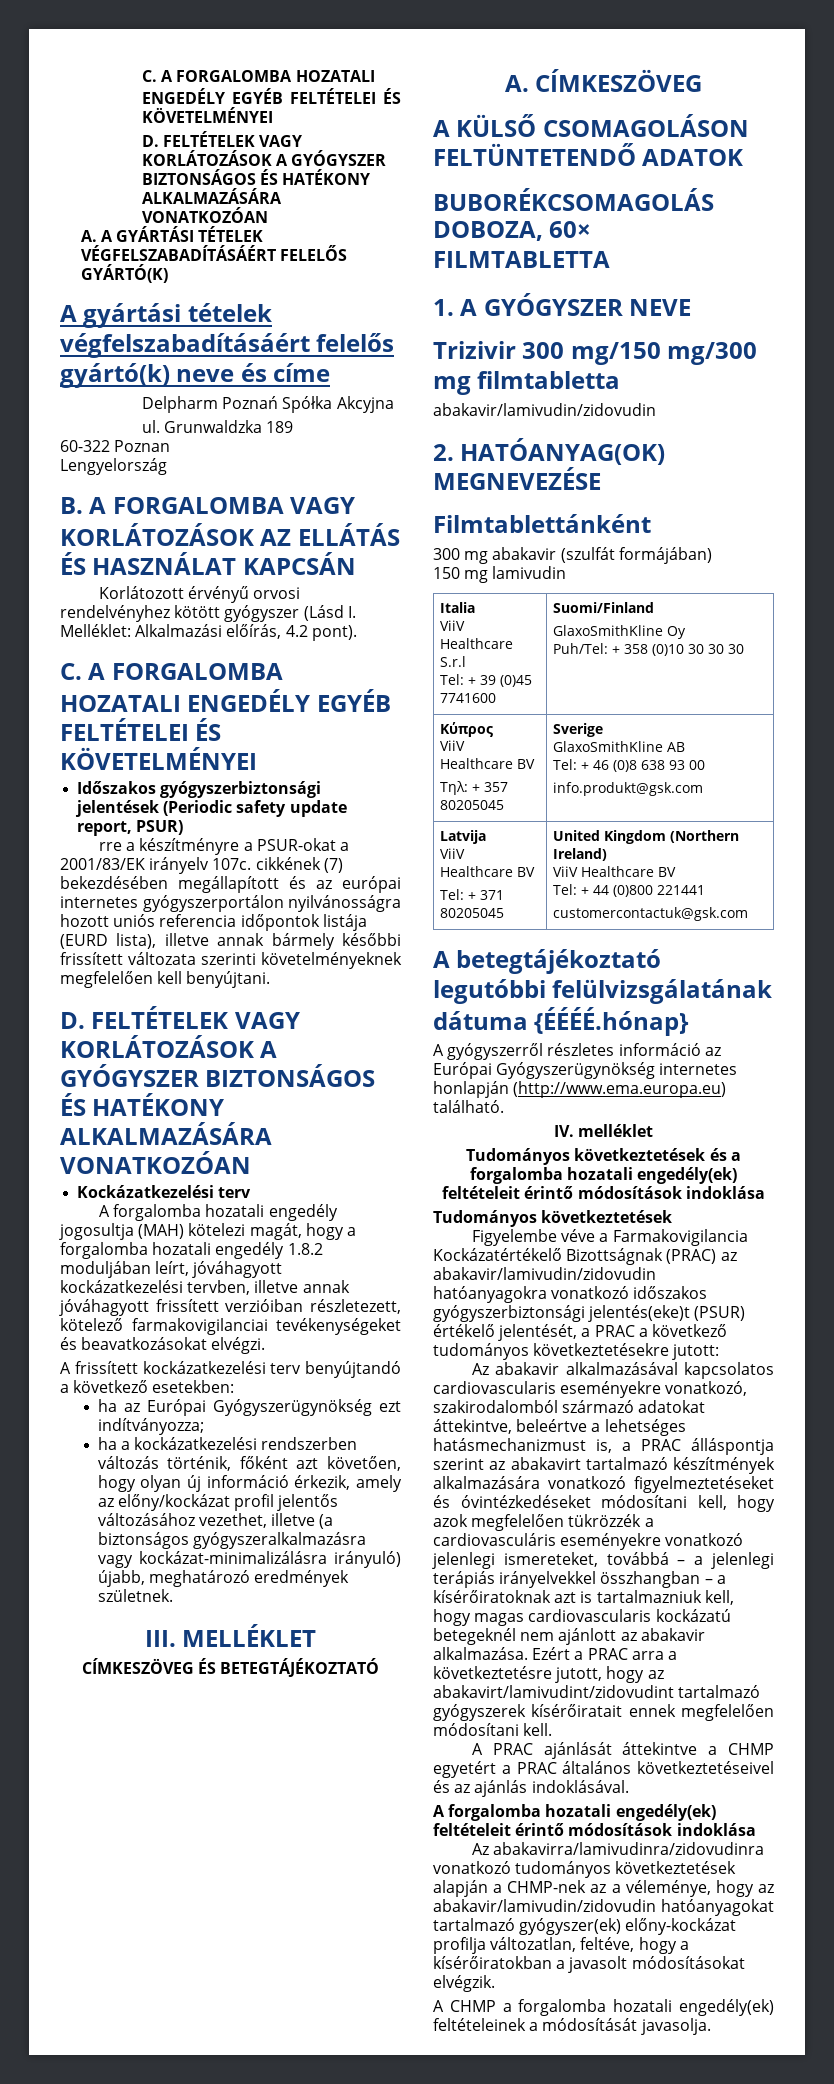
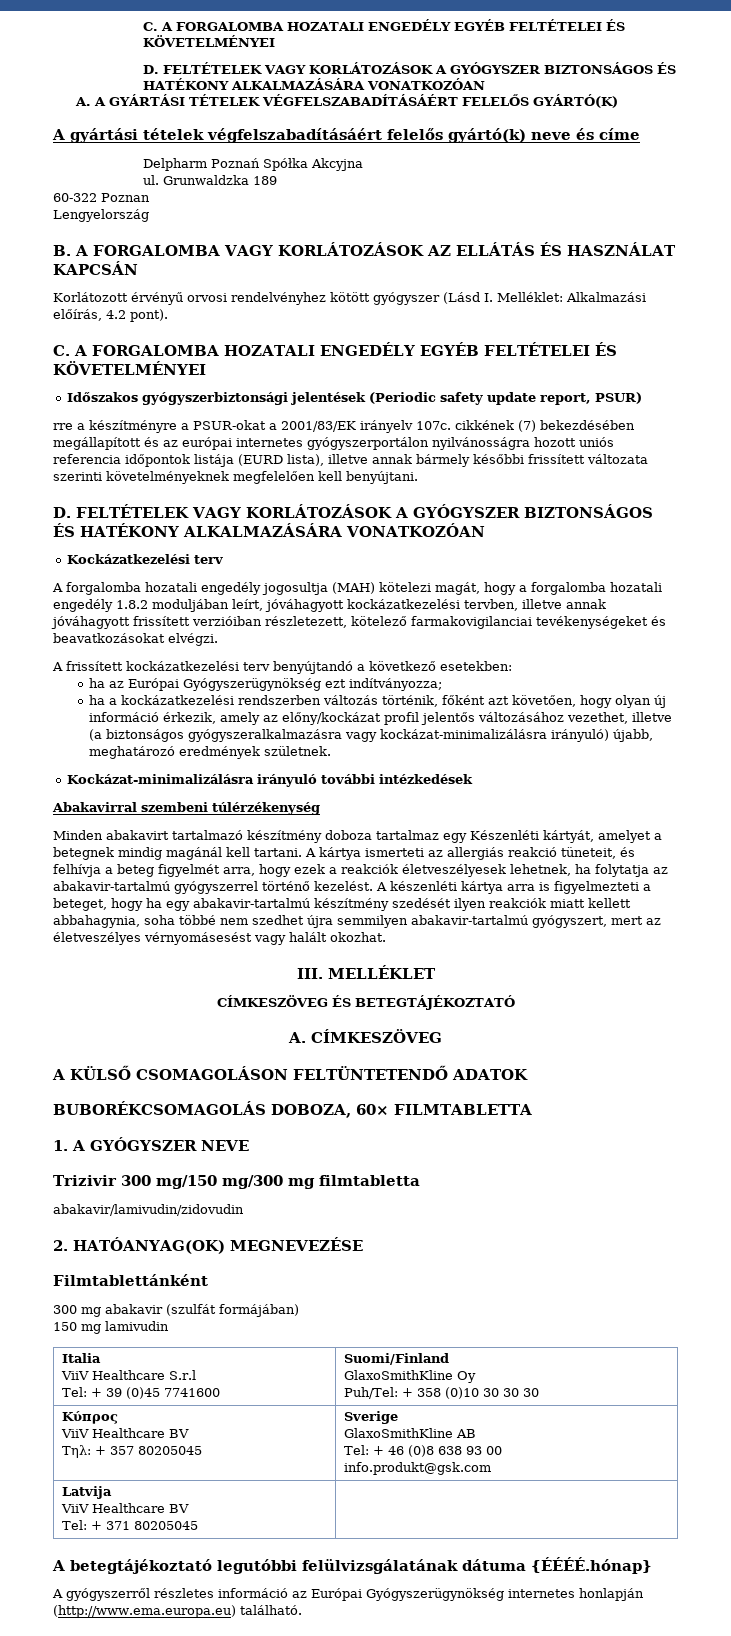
(173, 1595) none -> [66,774,473,787] [52,802,320,815] [53,830,662,843] [53,847,635,860] [53,864,668,877] [53,881,651,894] [53,898,631,911] [53,915,661,928] [53,932,386,945] // Kockázat-minimalizálásra irányuló további intézkedések // Abakavirral szembeni túlérzékenység // Minden abakavirt tartalmazó készítmény doboza tartalmaz egy Készenléti kártyát, amelyet a betegnek mindig magánál kell tartani. A kártya ismerteti az allergiás reakció tüneteit, és felhívja a beteg figyelmét arra, hogy ezek a reakciók életveszélyesek lehetnek, ha folytatja az abakavir-tartalmú gyógyszerrel történő kezelést. A készenléti kártya arra is figyelmezteti a beteget, hogy ha egy abakavir-tartalmú készítmény szedését ilyen reakciók miatt kellett abbahagynia, soha többé nem szedhet újra semmilyen abakavir-tartalmú gyógyszert, mert az életveszélyes vérnyomásesést vagy halált okozhat.
[553,830,740,844] [553,848,608,861] [553,866,677,877] [553,884,706,897] [553,907,749,921] United Kingdom (Northern Ireland) // ViiV Healthcare BV // Tel: + 44 (0)800 221441 // customercontactuk@gsk.com -> (199, 1525) none
[553,1124,654,1137] [466,1148,741,1165] [469,1167,738,1184] [442,1186,765,1199] [433,1210,673,1227] [472,1229,748,1246] [433,1248,737,1265] [433,1267,656,1280] [433,1286,708,1303] [433,1305,746,1322] [433,1324,727,1341] [433,1343,720,1360] [472,1362,774,1379] [433,1381,748,1398] [433,1400,706,1413] [433,1419,686,1436] [433,1438,774,1455] [433,1457,775,1474] [433,1476,774,1493] [433,1495,775,1512] [433,1514,654,1531] [433,1533,744,1550] [432,1552,774,1569] [433,1571,726,1588] [433,1590,734,1605] [433,1609,731,1626] [433,1628,705,1645] [433,1647,677,1660] [433,1666,664,1683] [433,1685,761,1698] [433,1704,774,1721] [433,1723,553,1736] [472,1742,774,1759] [433,1761,774,1778] [433,1780,629,1797] [433,1804,716,1821] [433,1823,756,1836] [472,1842,765,1855] [433,1861,737,1878] [433,1880,774,1897] [433,1899,774,1916] [433,1918,737,1935] [433,1937,689,1954] [433,1956,745,1973] [433,1975,495,1992] [433,1999,774,2016] [433,2018,711,2035] // IV. melléklet // Tudományos következtetések és a forgalomba hozatali engedély(ek) feltételeit érintő módosítások indoklása // Tudományos következtetések // Figyelembe véve a Farmakovigilancia Kockázatértékelő Bizottságnak (PRAC) az abakavir/lamivudin/zidovudin hatóanyagokra vonatkozó időszakos gyógyszerbiztonsági jelentés(eke)t (PSUR) értékelő jelentését, a PRAC a következő tudományos következtetésekre jutott: // Az abakavir alkalmazásával kapcsolatos cardiovascularis eseményekre vonatkozó, szakirodalomból származó adatokat áttekintve, beleértve a lehetséges hatásmechanizmust is, a PRAC álláspontja szerint az abakavirt tartalmazó készítmények alkalmazására vonatkozó figyelmeztetéseket és óvintézkedéseket módosítani kell, hogy azok megfelelően tükrözzék a cardiovasculáris eseményekre vonatkozó jelenlegi ismereteket, továbbá – a jelenlegi terápiás irányelvekkel összhangban – a kísérőiratoknak azt is tartalmazniuk kell, hogy magas cardiovascularis kockázatú betegeknél nem ajánlott az abakavir alkalmazása. Ezért a PRAC arra a következtetésre jutott, hogy az abakavirt/lamivudint/zidovudint tartalmazó gyógyszerek kísérőiratait ennek megfelelően módosítani kell. // A PRAC ajánlását áttekintve a CHMP egyetért a PRAC általános következtetéseivel és az ajánlás indoklásával. // A forgalomba hozatali engedély(ek) feltételeit érintő módosítások indoklása // Az abakavirra/lamivudinra/zidovudinra vonatkozó tudományos következtetések alapján a CHMP-nek az a véleménye, hogy az abakavir/lamivudin/zidovudin hatóanyagokat tartalmazó gyógyszer(ek) előny-kockázat profilja változatlan, feltéve, hogy a kísérőiratokban a javasolt módosításokat elvégzik. // A CHMP a forgalomba hozatali engedély(ek) feltételeinek a módosítását javasolja. -> (302, 1610) none

